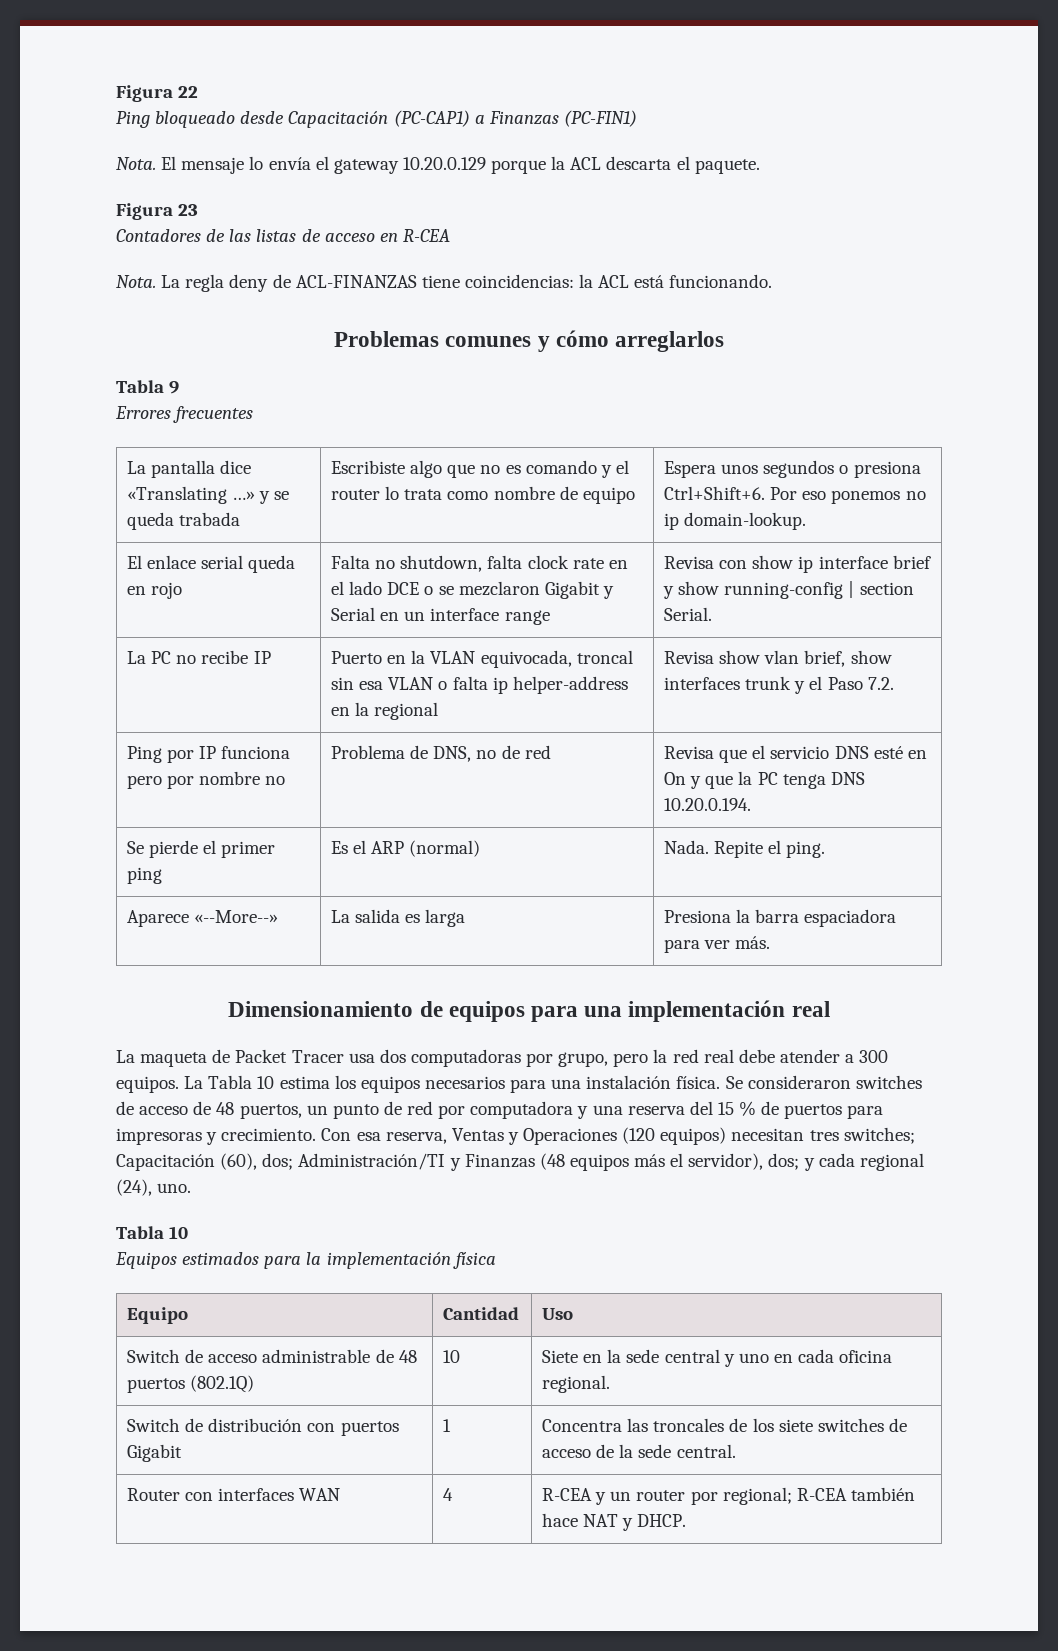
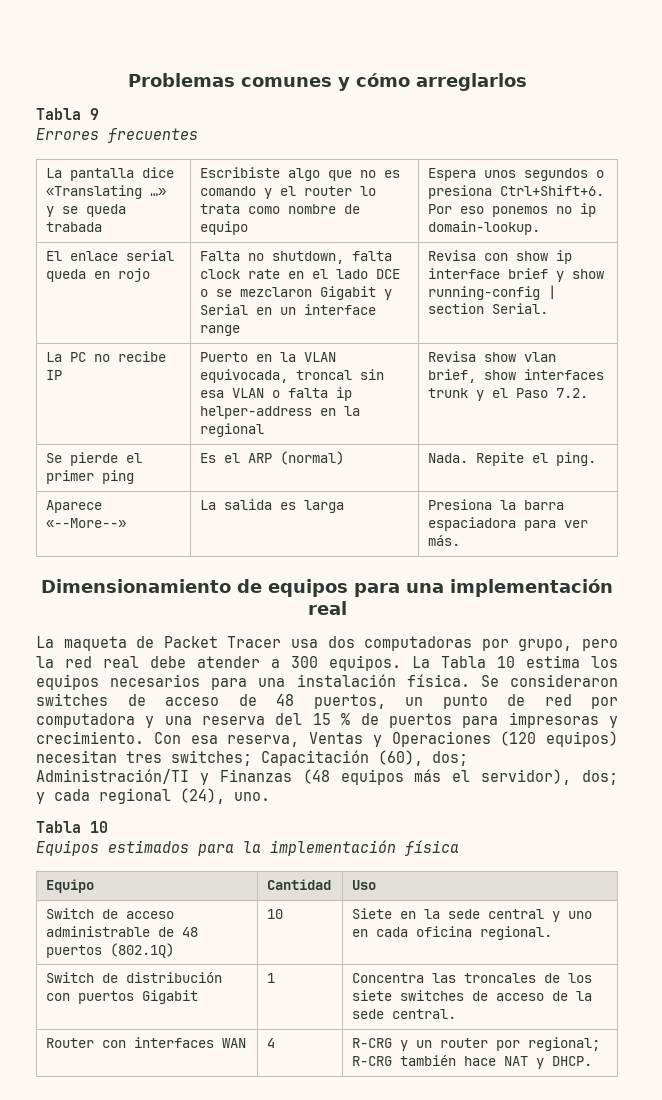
[116,85,199,102] [116,110,637,128] [116,156,760,174] [116,203,199,220] [116,229,450,242] [116,274,773,292] Figura 22 // Ping bloqueado desde Capacitación (PC-CAP1) a Finanzas (PC-FIN1) // Nota. El mensaje lo envía el gateway 10.20.0.129 porque la ACL descarta el paquete. // Figura 23 // Contadores de las listas de acceso en R-CEA // Nota. La regla deny de ACL-FINANZAS tiene coincidencias: la ACL está funcionando. // -> (127, 80) none
[127,746,291,763] [127,771,286,789] [331,745,551,762] [664,745,927,763] [664,771,865,789] [664,798,752,811] // Ping por IP funciona pero por nombre no | Problema de DNS, no de red | Revisa que el servicio DNS esté en On y que la PC tenga DNS 10.20.0.194. -> (589, 393) none
[542,1488,593,1501] R-CEA -> [352,1038,393,1048] R-CRG
[796,1488,847,1501] R-CEA -> [352,1056,393,1066] R-CRG

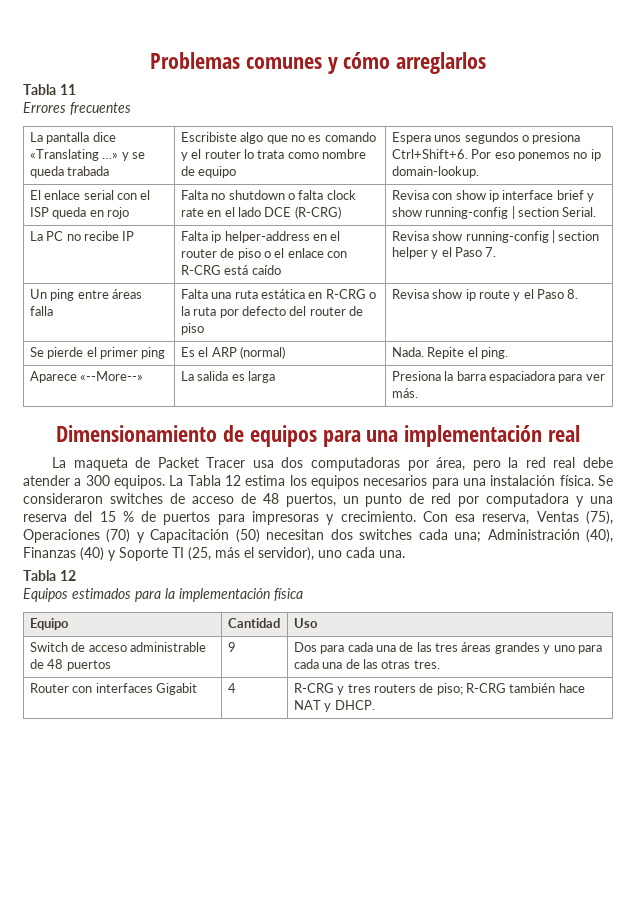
[90,108,99,120] 9 -> [60,84,76,95] 11
(175, 255) none -> [116,190,151,200] [29,207,49,217] con el ISP
[272,251,345,264] shutdown, -> [228,190,295,200] shutdown o
[200,286,393,300] [200,304,377,315] [200,325,241,336] o se mezclaron Gigabit y Serial en un interface range -> [294,206,341,219] (R-CRG)
[200,352,337,362] [200,369,385,383] [200,387,353,401] [200,406,361,419] [200,423,265,437] [428,351,557,362] [428,369,605,383] [428,388,589,401] Puerto en la VLAN equivocada, troncal sin esa VLAN o falta ip helper-address en la regional | Revisa show vlan brief, show interfaces trunk y el Paso 7.2. -> [180,231,341,243] [180,248,348,260] [180,265,281,275] [391,230,600,243] [391,247,497,259] [29,289,142,301] [29,306,53,316] [180,289,377,299] [180,306,364,318] [180,323,204,335] [391,289,579,301] Falta ip helper-address en el router de piso o el enlace con R-CRG está caído | Revisa show running-config | section helper y el Paso 7. // Un ping entre áreas falla | Falta una ruta estática en R-CRG o la ruta por defecto del router de piso | Revisa show ip route y el Paso 8.
[518,639,573,651] grupo, -> [436,457,466,471] área,
[497,656,515,668] 10 -> [225,475,242,486] 12
[372,731,618,747] [36,750,468,766] [36,769,618,785] [36,788,270,804] [36,821,108,833] y Operaciones (120 equipos) necesitan tres switches; Capacitación (60), dos; Administración/TI y Finanzas (48 equipos más el servidor), dos; y cada regional (24), uno. // Tabla 10 -> [586,511,613,525] [23,529,613,543] [23,547,405,561] [23,570,76,581] (75), Operaciones (70) y Capacitación (50) necesitan dos switches cada una; Administración (40), Finanzas (40) y Soporte TI (25, más el servidor), uno cada una. // Tabla 12
[110,943,175,958] [267,909,284,919] [352,908,593,922] [352,926,553,940] [46,972,223,983] [46,990,199,1004] [267,973,276,983] [352,973,593,983] [352,990,593,1001] [352,1009,457,1019] (802.1Q) | 10 | Siete en la sede central y uno en cada oficina regional. // Switch de distribución con puertos Gigabit | 1 | Concentra las troncales de los siete switches de acceso de la sede central. -> [227,642,236,652] [293,642,602,654] [293,659,440,669] | 9 | Dos para cada una de las tres áreas grandes y uno para cada una de las otras tres.
[222,1038,247,1048] WAN -> [155,683,197,695] Gigabit
[416,1037,601,1051] un router por regional; -> [347,683,463,695] tres routers de piso;

